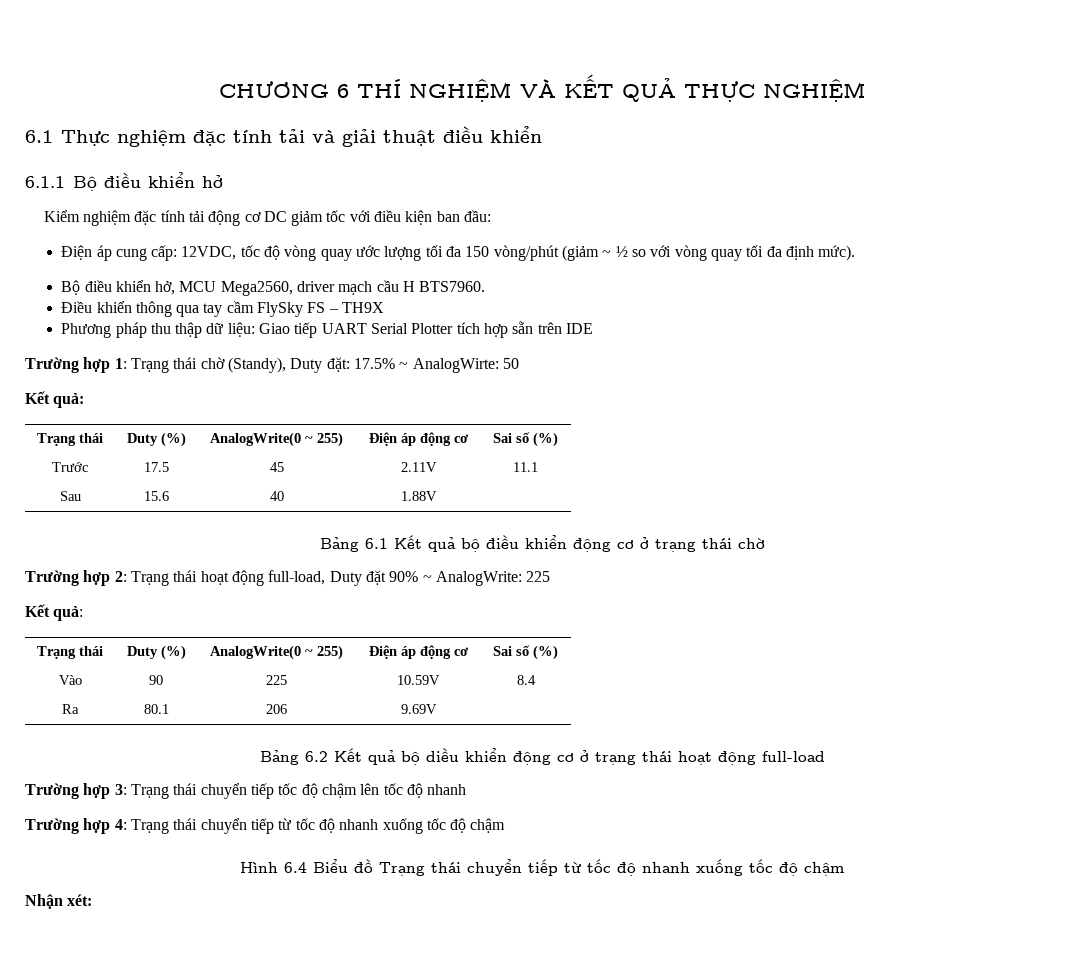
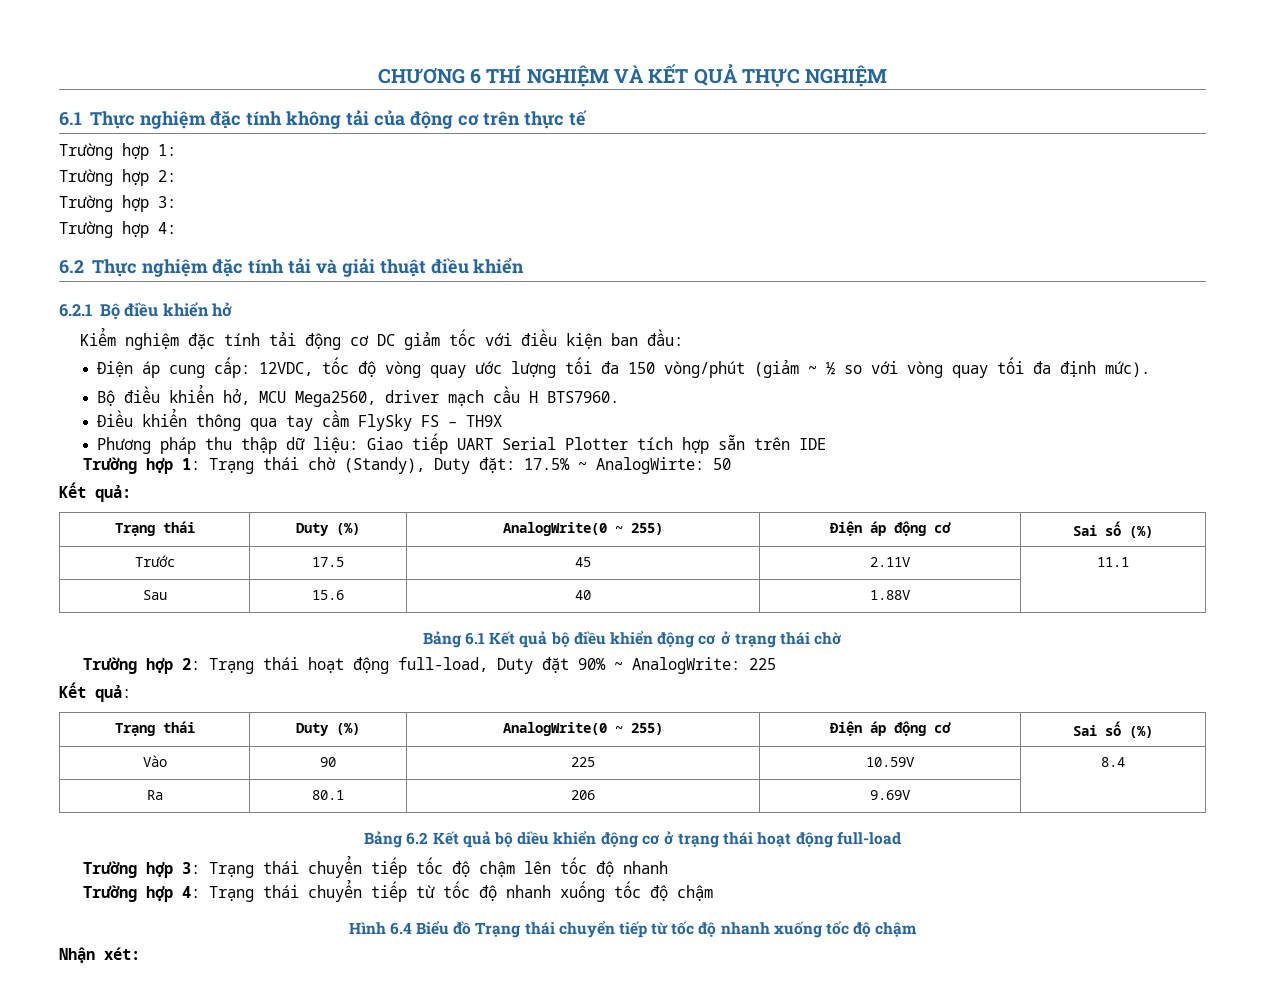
(272, 136) none -> [286,110,588,129] [59,143,176,160] [59,169,176,186] [59,195,176,212] [59,221,176,238] [59,259,285,277] không tải của động cơ trên thực tế // Trường hợp 1: // Trường hợp 2: // Trường hợp 3: // Trường hợp 4: // 6.2 Thực nghiệm đặc tính
[25,176,65,188] 6.1.1 -> [59,304,92,317] 6.2.1

